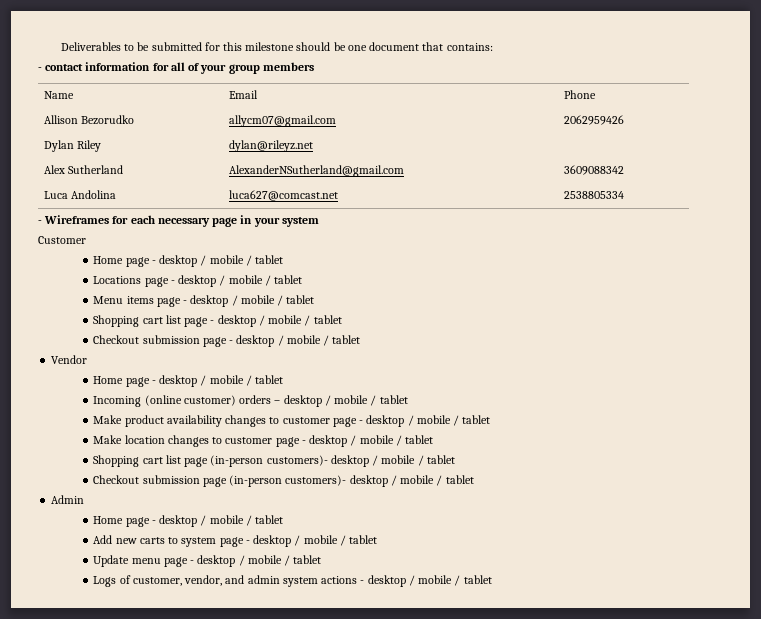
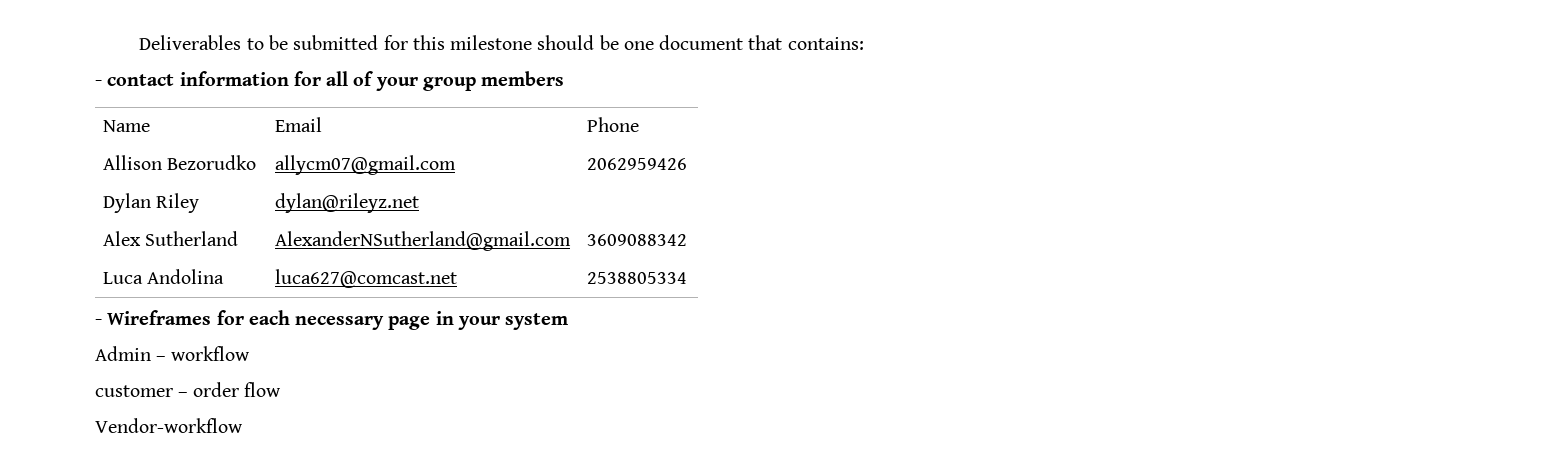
[38,236,86,244] [93,255,284,267] [93,275,303,287] [93,295,315,307] [93,315,342,327] [93,335,361,347] [51,355,88,364] [93,375,284,387] [93,395,408,407] [93,415,491,427] [93,435,434,447] [93,455,455,467] [93,475,474,487] [51,495,85,504] [93,515,284,527] [93,535,378,547] [93,555,322,567] [93,575,492,587] Customer // Home page - desktop / mobile / tablet // Locations page - desktop / mobile / tablet // Menu items page - desktop / mobile / tablet // Shopping cart list page - desktop / mobile / tablet // Checkout submission page - desktop / mobile / tablet // Vendor // Home page - desktop / mobile / tablet // Incoming (online customer) orders – desktop / mobile / tablet // Make product availability changes to customer page - desktop / mobile / tablet // Make location changes to customer page - desktop / mobile / tablet // Shopping cart list page (in-person customers)- desktop / mobile / tablet // Checkout submission page (in-person customers)- desktop / mobile / tablet // Admin // Home page - desktop / mobile / tablet // Add new carts to system page - desktop / mobile / tablet // Update menu page - desktop / mobile / tablet // Logs of customer, vendor, and admin system actions - desktop / mobile / tablet -> [95,346,250,361] [95,382,281,397] [95,418,243,433] Admin – workflow // customer – order flow // Vendor-workflow

